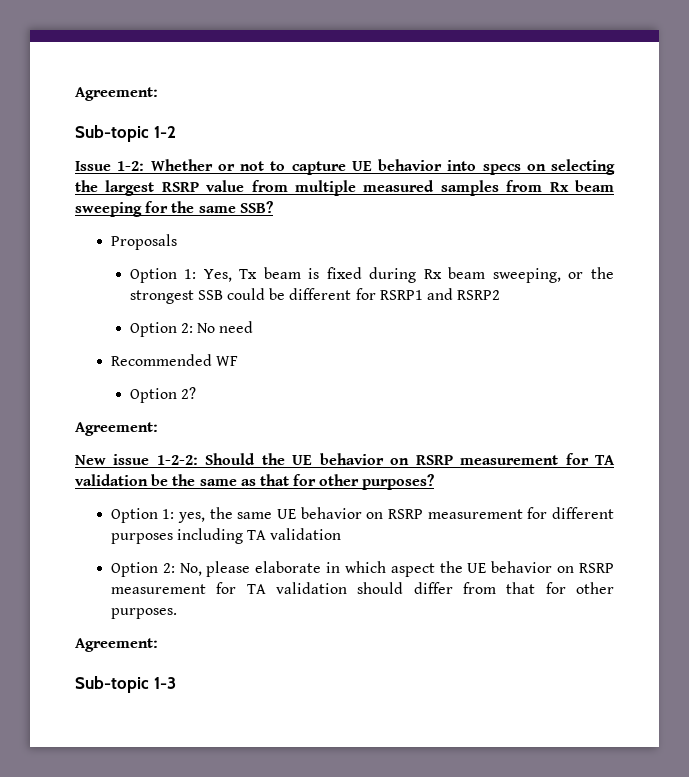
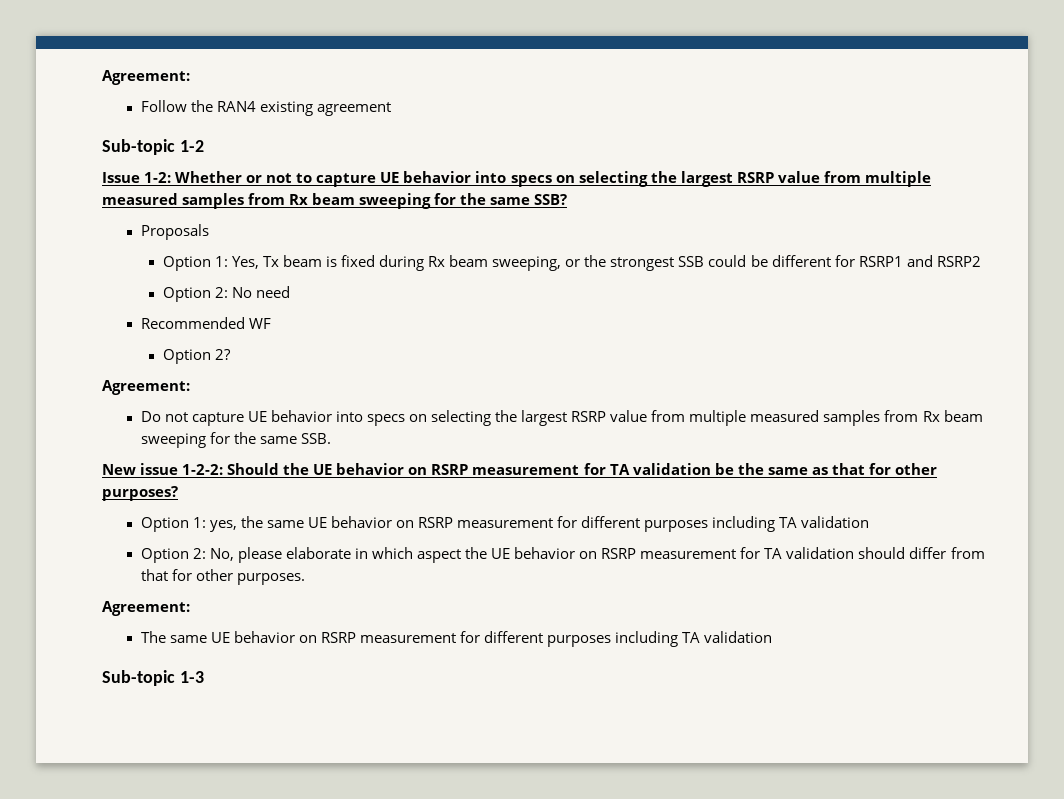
[75,87,158,101] Agreement: -> [102,70,190,85] [140,100,391,116] Agreement: // Follow the RAN4 existing agreement
(158, 429) none -> [140,410,983,426] [140,432,331,448] // Do not capture UE behavior into specs on selecting the largest RSRP value from multiple measured samples from Rx beam sweeping for the same SSB.
(158, 645) none -> [140,631,773,647] // The same UE behavior on RSRP measurement for different purposes including TA validation

